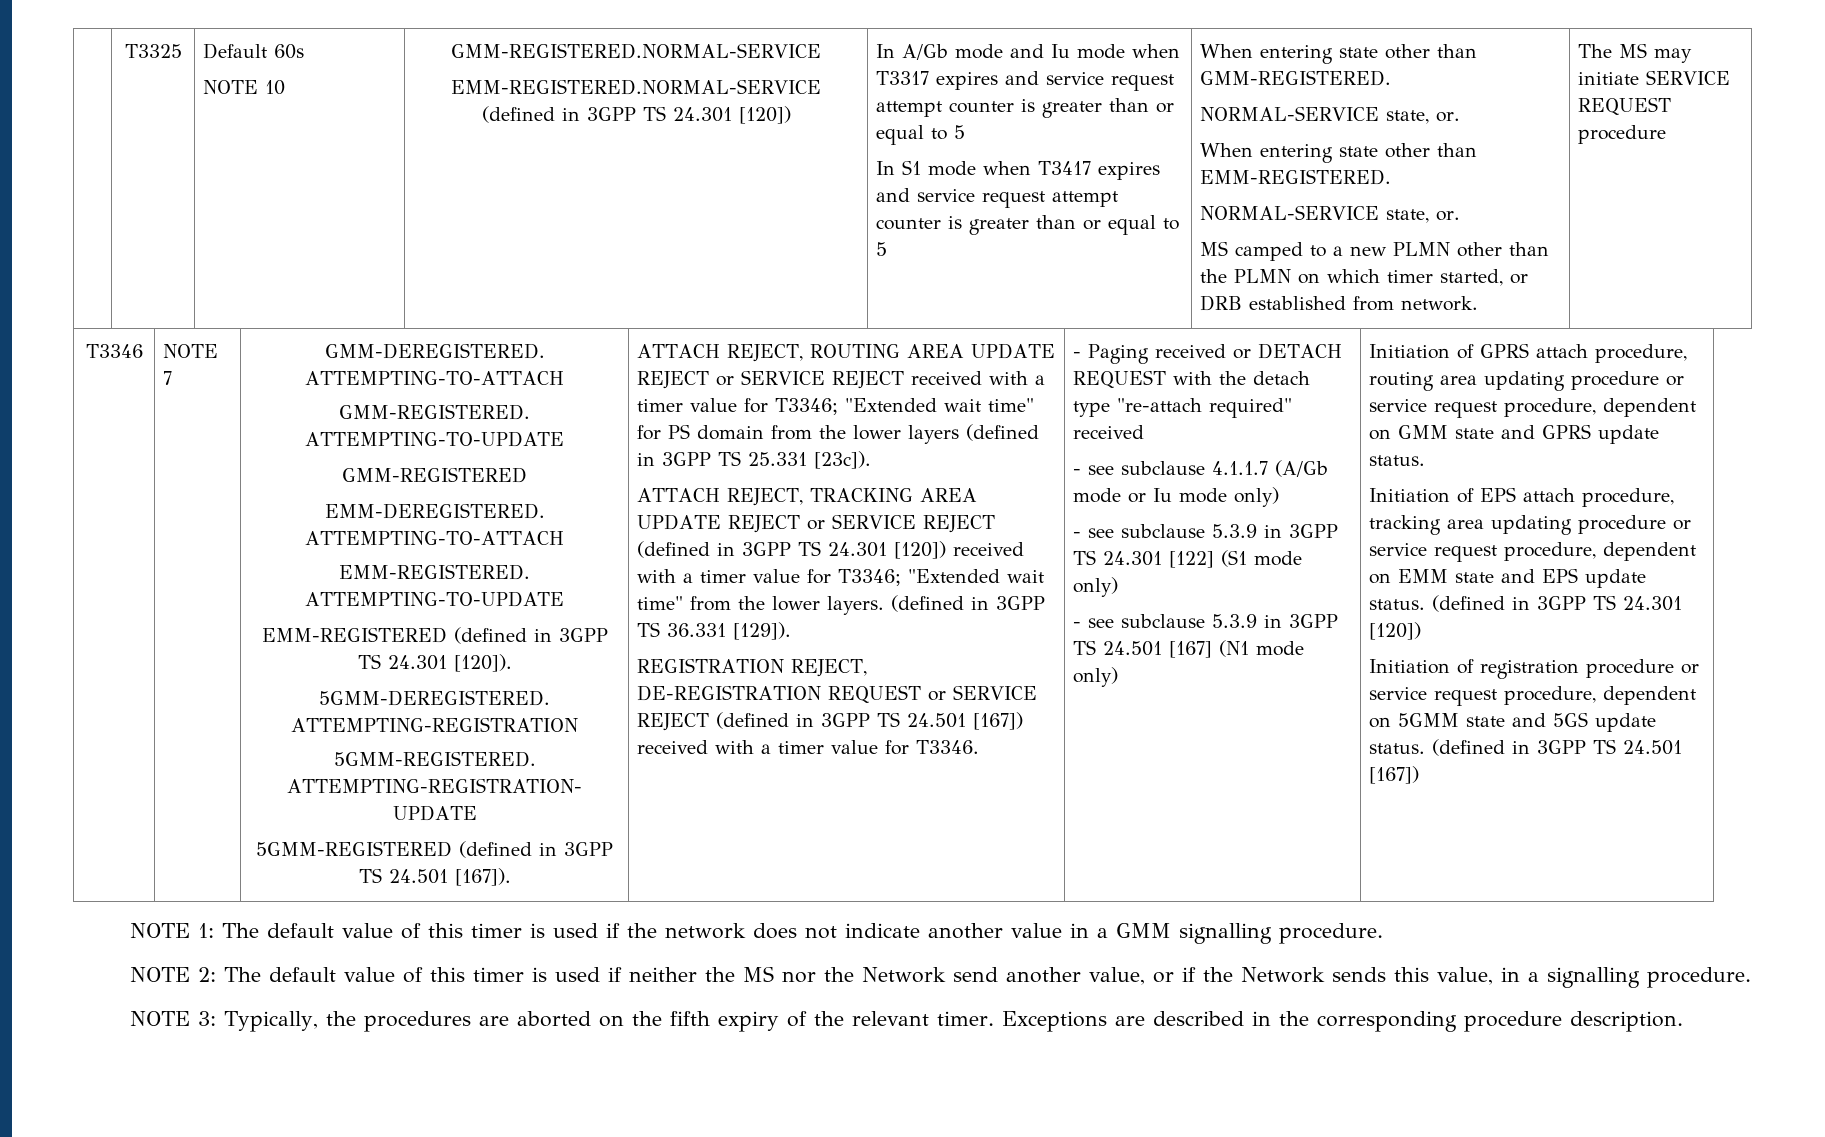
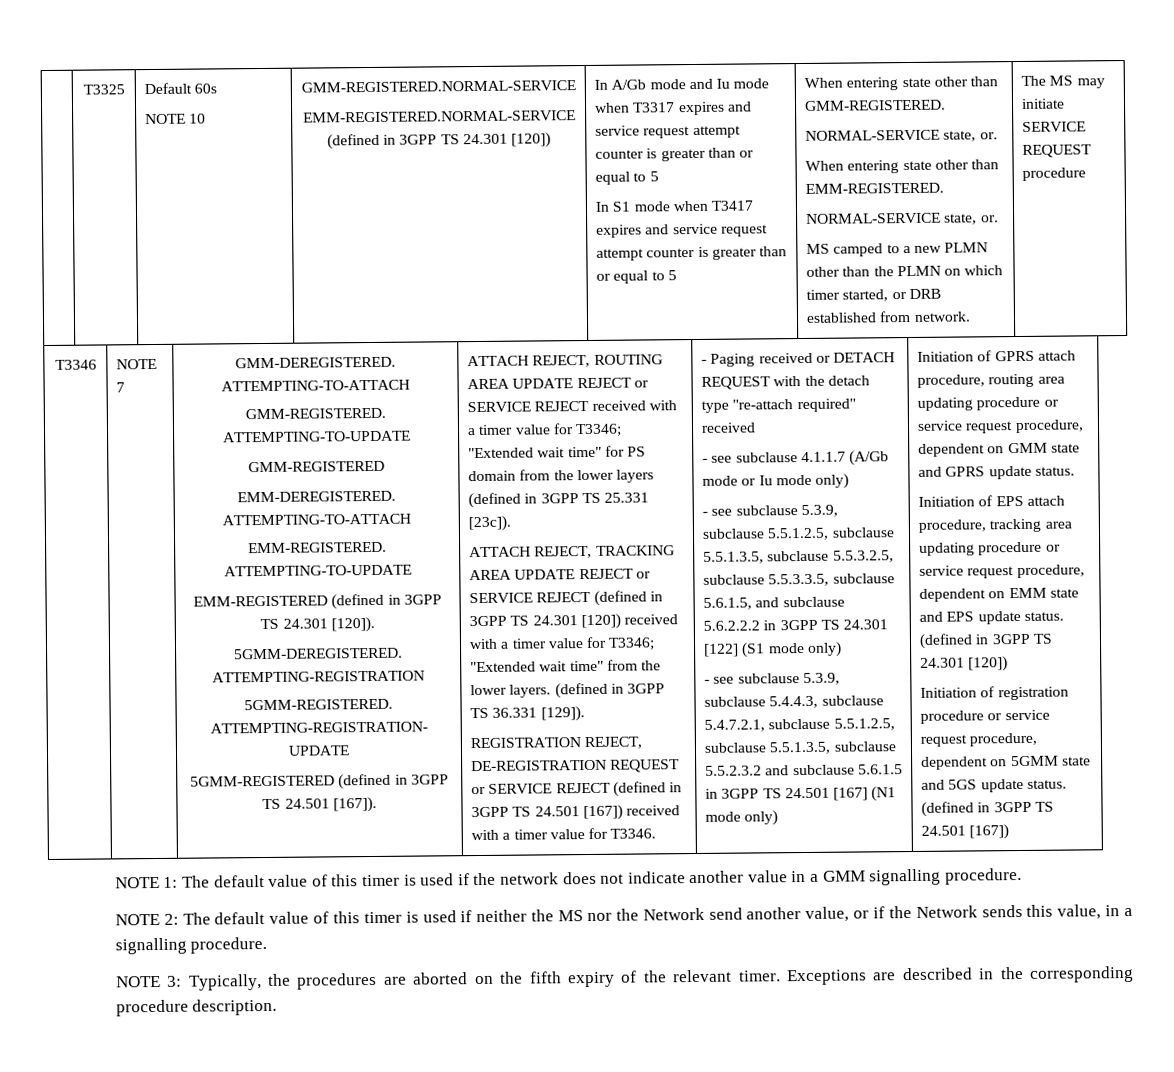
[1212,524,1258,538] 5.3.9 -> [800,504,838,518] [702,527,895,541] [703,550,894,564] [703,573,895,587] [703,596,845,610] [703,620,761,631] 5.3.9, subclause 5.5.1.2.5, subclause 5.5.1.3.5, subclause 5.5.3.2.5, subclause 5.5.3.3.5, subclause 5.6.1.5, and subclause 5.6.2.2.2
[1212,614,1258,628] 5.3.9 -> [802,672,840,686] [704,695,884,709] [704,718,895,732] [704,741,897,755] [705,764,903,776] 5.3.9, subclause 5.4.4.3, subclause 5.4.7.2.1, subclause 5.5.1.2.5, subclause 5.5.1.3.5, subclause 5.5.2.3.2 and subclause 5.6.1.5

